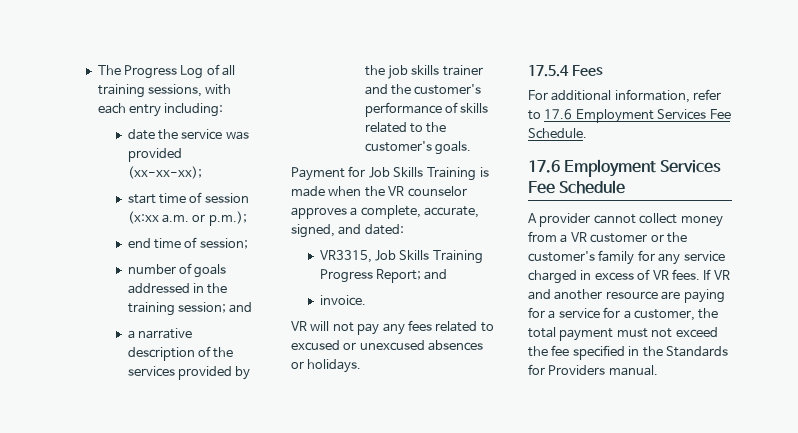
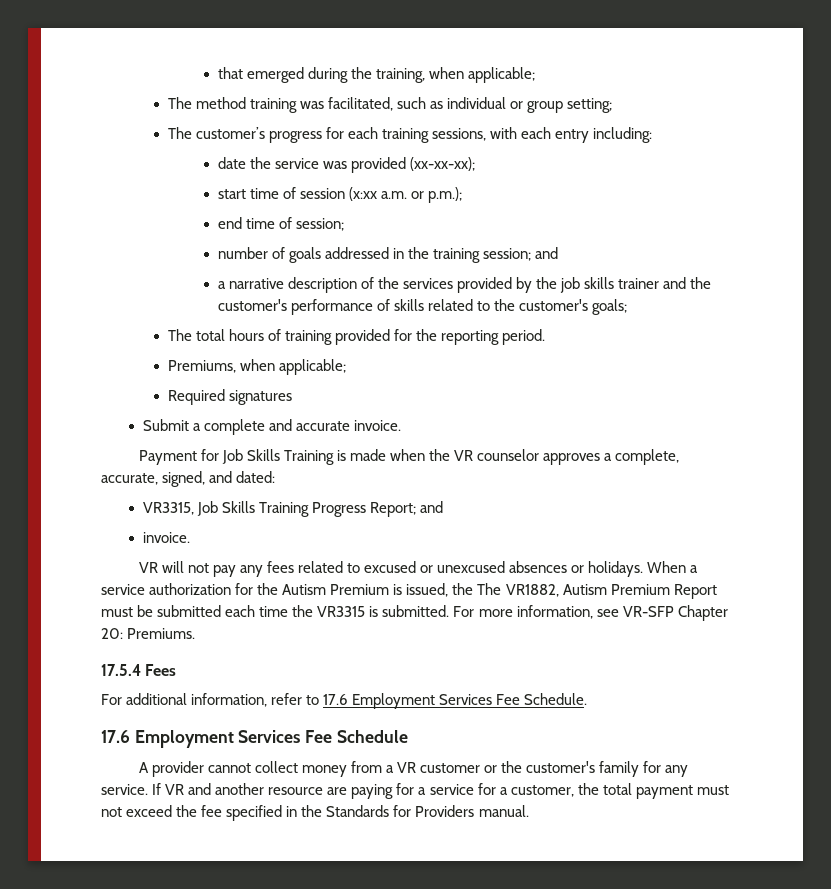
[97,64,236,79] The Progress Log of all -> [217,67,535,83] [167,97,612,113] [167,127,378,143] that emerged during the training, when applicable; // The method training was facilitated, such as individual or group setting; // The customer’s progress for each
[434,141,471,155] goals. -> [591,299,627,315] [167,329,545,345] [167,359,346,375] [167,389,292,405] [142,419,401,435] goals; // The total hours of training provided for the reporting period. // Premiums, when applicable; // Required signatures // Submit a complete and accurate invoice.
(362, 366) none -> [647,561,699,573] [101,583,717,599] [101,605,728,621] [101,628,196,639] When a service authorization for the Autism Premium is issued, the The VR1882, Autism Premium Report must be submitted each time the VR3315 is submitted. For more information, see VR-SFP Chapter 20: Premiums.
[683,251,725,262] [528,269,700,284] service charged in excess of VR fees. -> [101,784,148,795] service.

